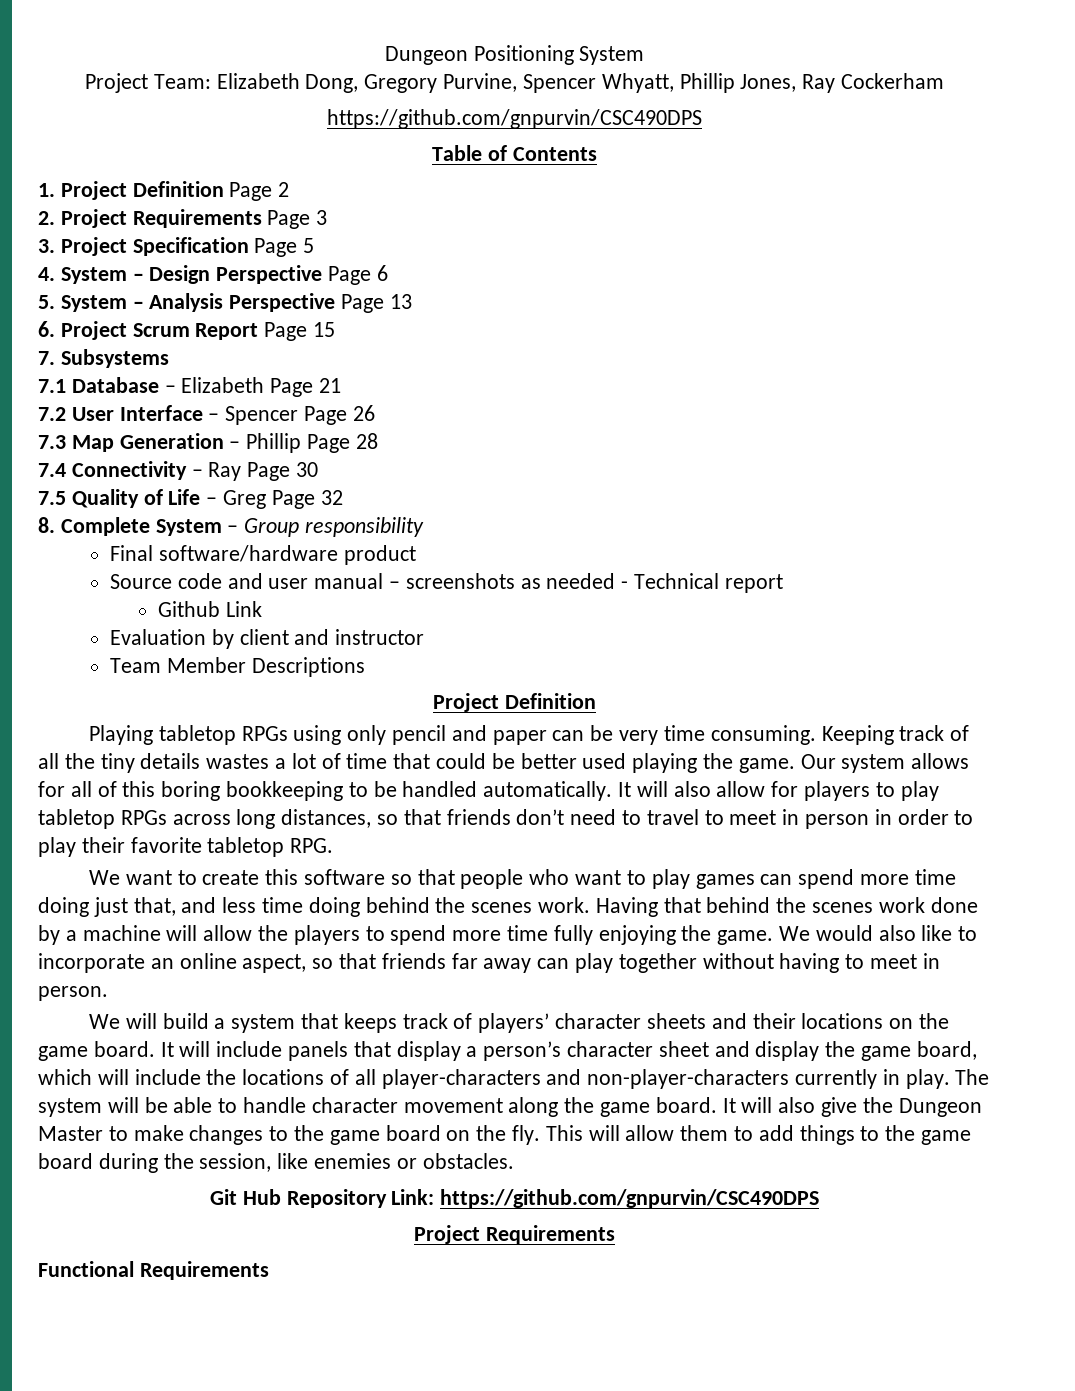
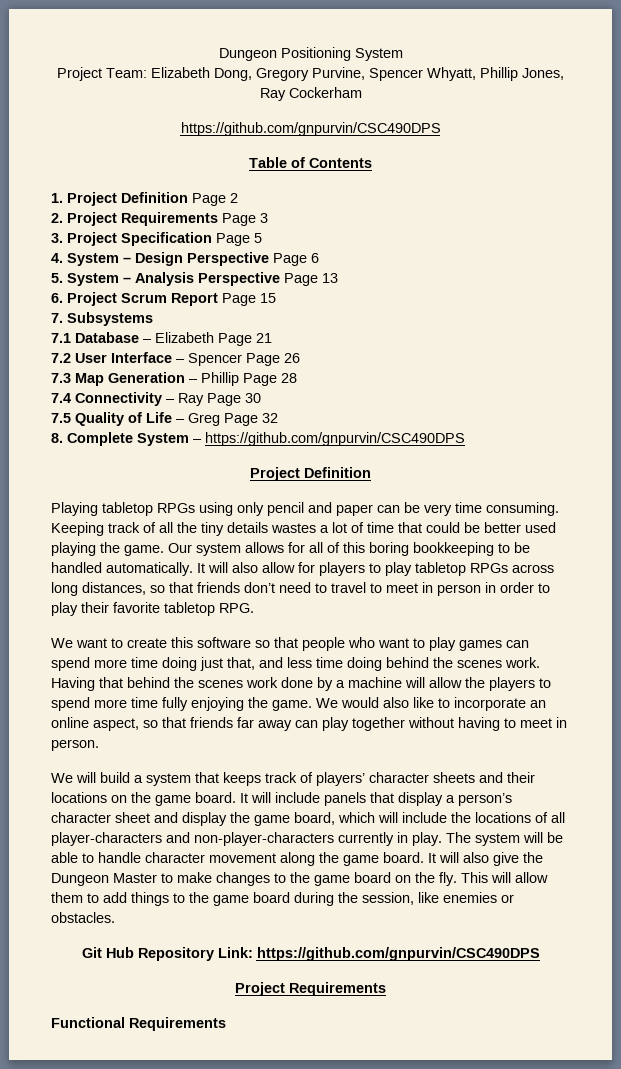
[244,517,425,537] [110,545,416,565] [110,573,783,593] [158,601,263,617] [110,629,425,649] [110,657,365,677] Group responsibility // Final software/hardware product // Source code and user manual – screenshots as needed - Technical report // Github Link // Evaluation by client and instructor // Team Member Descriptions -> [205,432,465,446] https://github.com/gnpurvin/CSC490DPS

